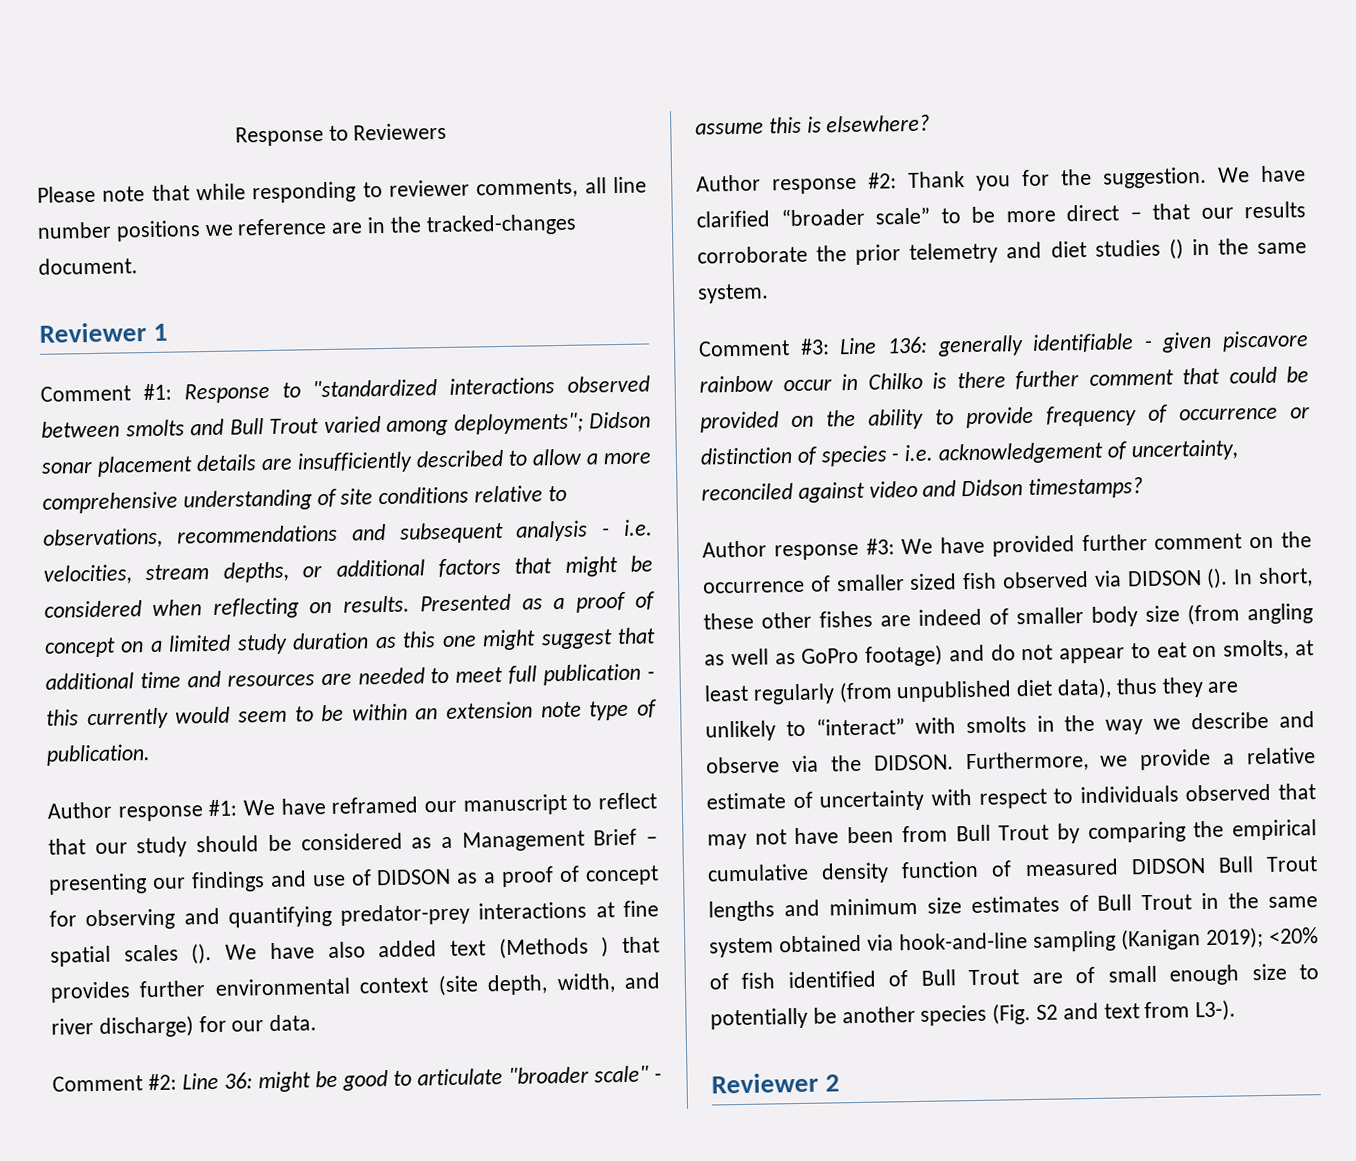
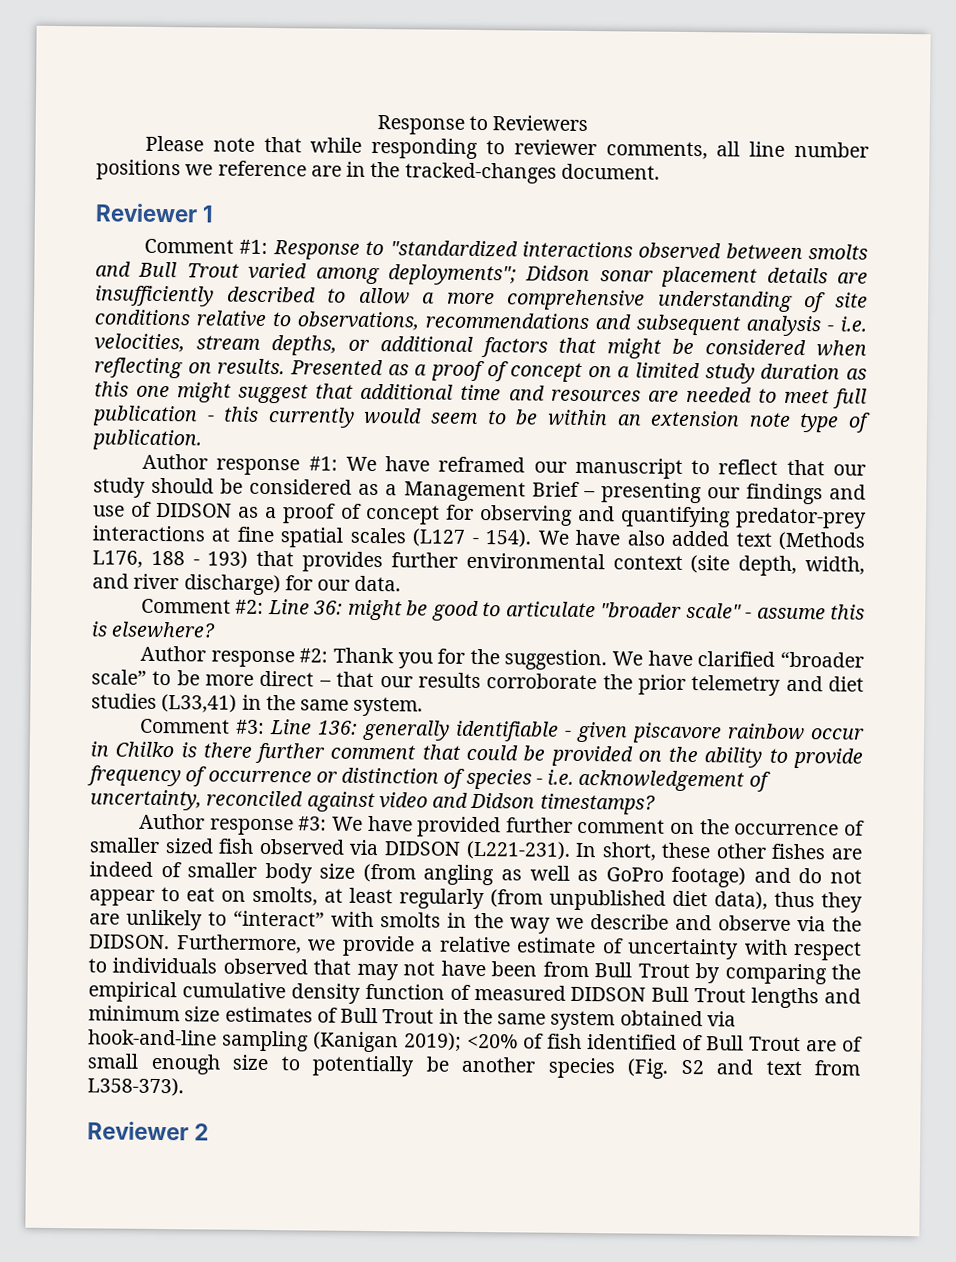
[191,943,213,965] (). -> [412,528,532,548] (L127 - 154).
[601,936,610,958] ) -> [92,550,249,569] L176, 188 - 193)
[1168,238,1184,260] () -> [161,694,238,713] (L33,41)
[1206,567,1229,589] (). -> [465,840,571,860] (L221-231).
[1195,999,1237,1022] L3-). -> [87,1077,184,1097] L358-373).

